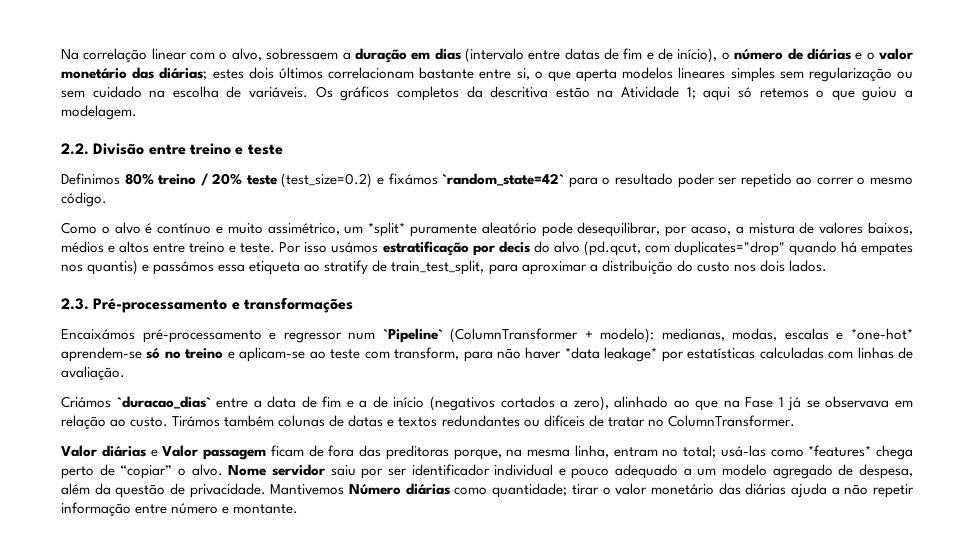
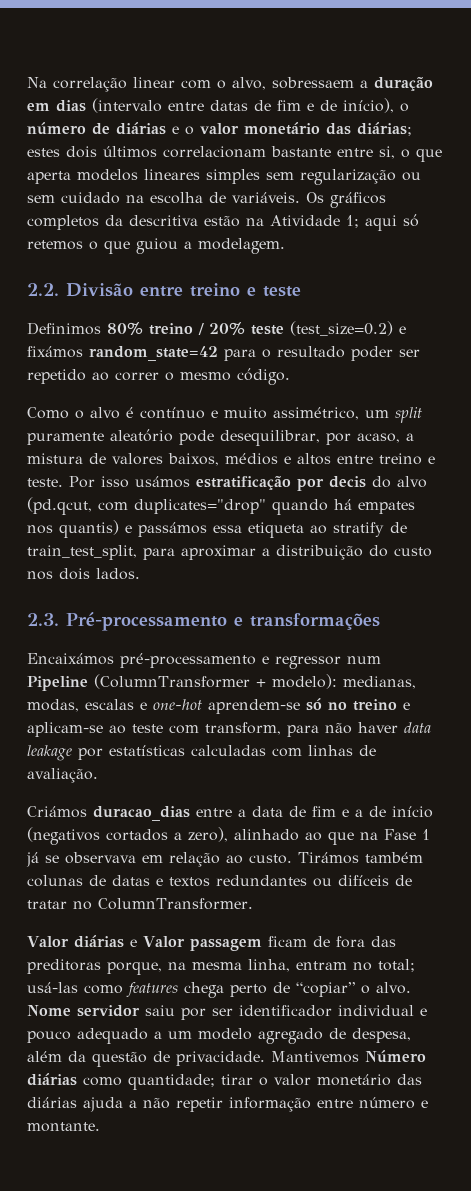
[442,173,565,186] `random_state=42` -> [89,346,218,361] random_state=42
[368,222,406,237] *split* -> [395,407,422,423] split
[382,328,443,343] `Pipeline` -> [27,676,88,691] Pipeline
[851,328,914,340] *one-hot* -> [153,699,202,710] one-hot
[564,347,658,362] *data leakage* -> [404,722,431,733] [27,745,72,761] data leakage
[116,396,211,409] `duracao_dias` -> [93,806,190,821] duracao_dias
[808,445,872,457] *features* -> [126,982,178,997] features

